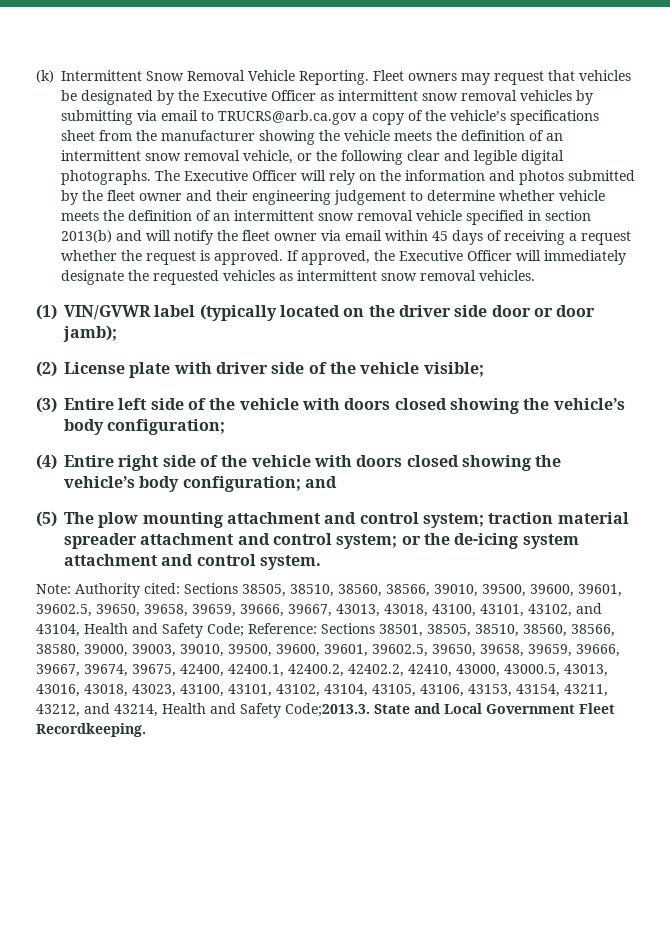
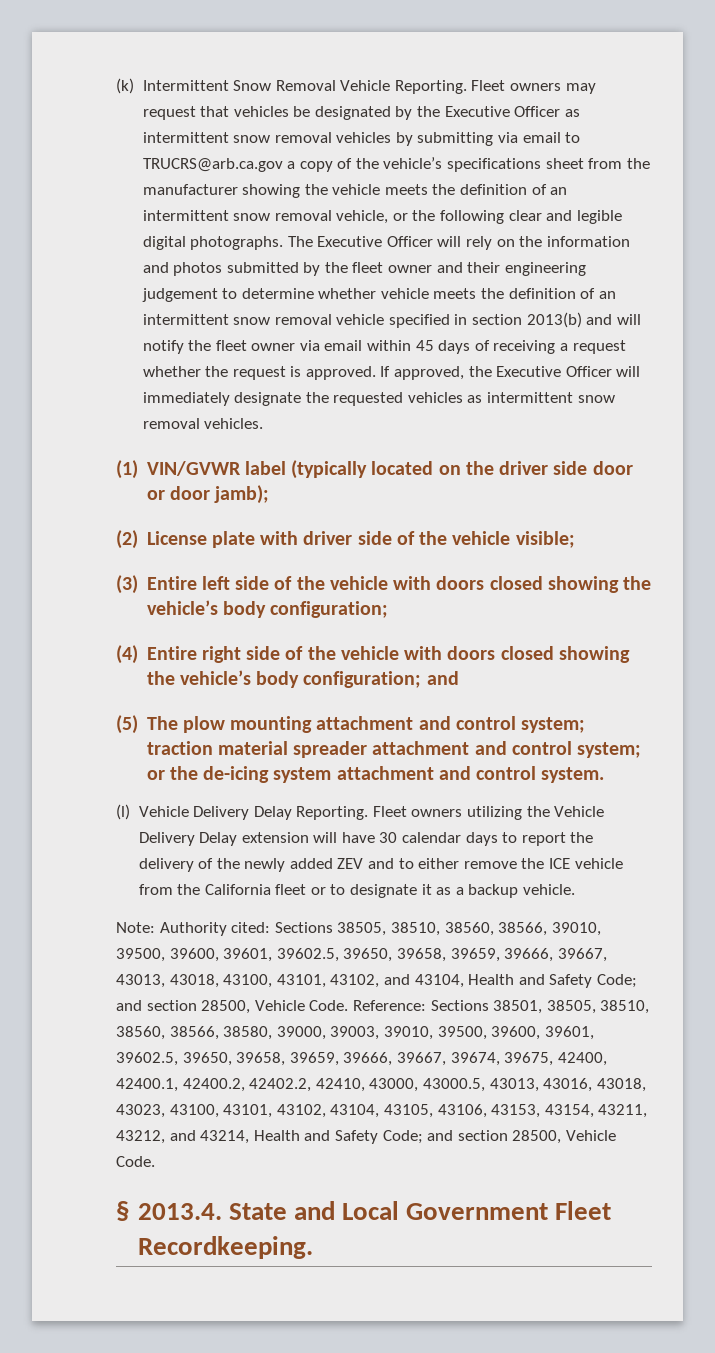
(321, 562) none -> [116,804,605,820] [138,832,594,846] [138,858,623,872] [138,884,575,898] // (l) Vehicle Delivery Delay Reporting. Fleet owners utilizing the Vehicle Delivery Delay extension will have 30 calendar days to report the delivery of the newly added ZEV and to either remove the ICE vehicle from the California fleet or to designate it as a backup vehicle.
(244, 630) none -> [116,1000,349,1014] and section 28500, Vehicle Code.
[285,703,370,717] Code;2013.3. -> [382,1130,616,1144] [116,1156,155,1167] [116,1201,222,1221] Code; and section 28500, Vehicle Code. // § 2013.4.

